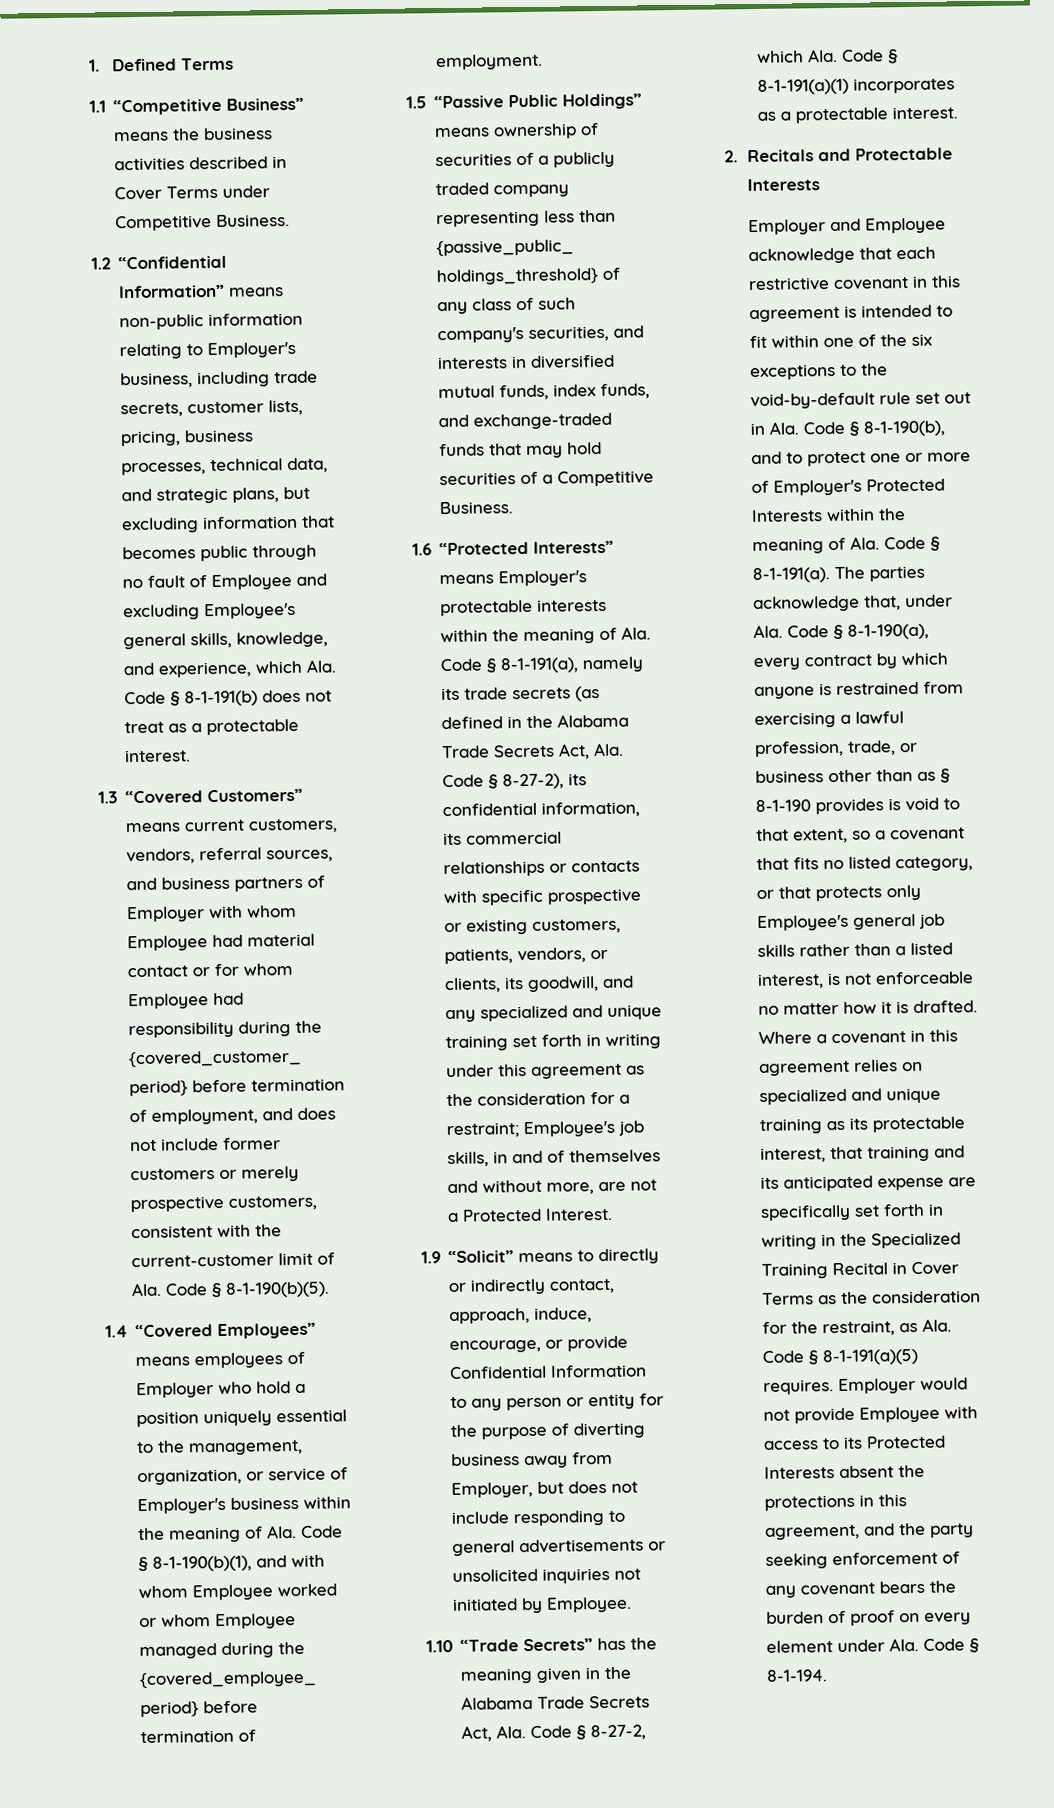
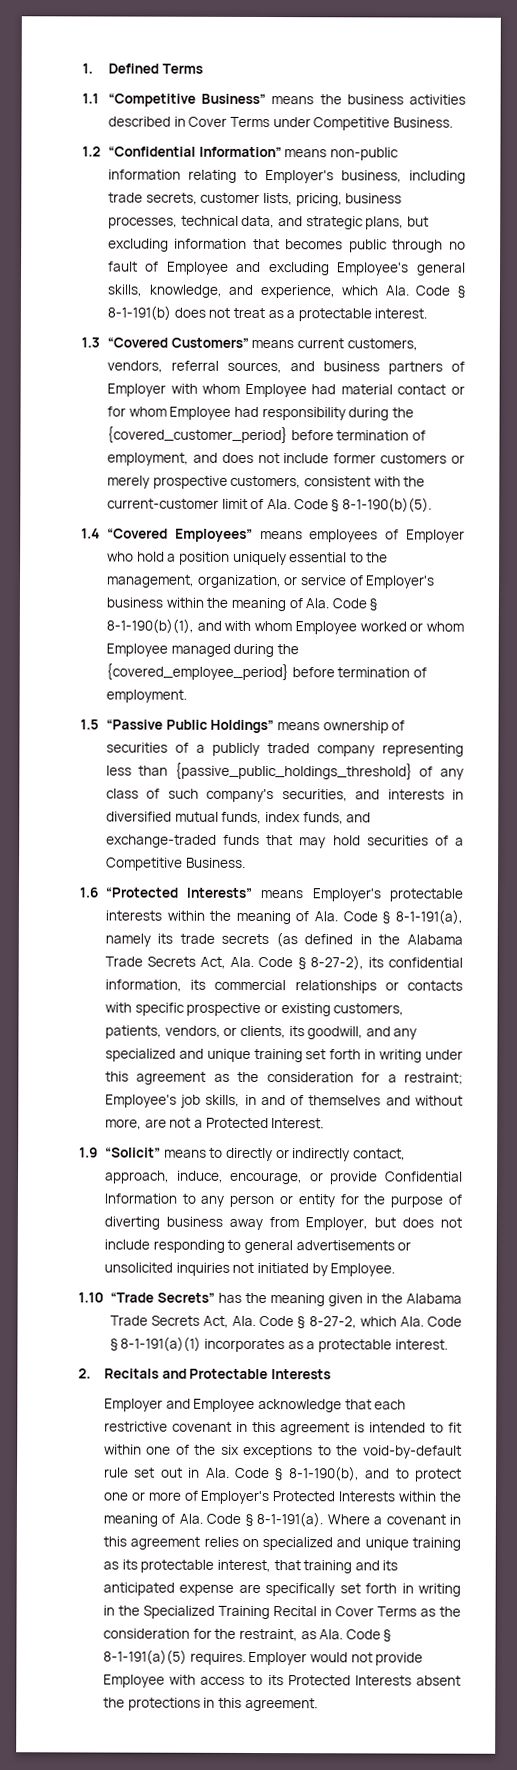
[834,565,926,582] [753,594,954,613] [753,623,930,640] [753,652,949,671] [754,681,965,700] [754,711,905,729] [754,740,919,758] [755,768,951,784] [755,797,961,815] [756,827,966,844] [756,856,974,872] [756,884,922,902] [757,913,946,932] [757,942,954,958] [757,971,975,990] [758,1000,979,1016] The parties acknowledge that, under Ala. Code § 8-1-190(a), every contract by which anyone is restrained from exercising a lawful profession, trade, or business other than as § 8-1-190 provides is void to that extent, so a covenant that fits no listed category, or that protects only Employee's general job skills rather than a listed interest, is not enforceable no matter how it is drafted. -> (324, 1519) none
[765,1522,975,1540] [765,1551,961,1569] [765,1580,957,1598] [766,1610,972,1626] [766,1637,980,1653] [766,1669,829,1682] agreement, and the party seeking enforcement of any covenant bears the burden of proof on every element under Ala. Code § 8-1-194. -> [244,1697,318,1712] agreement.

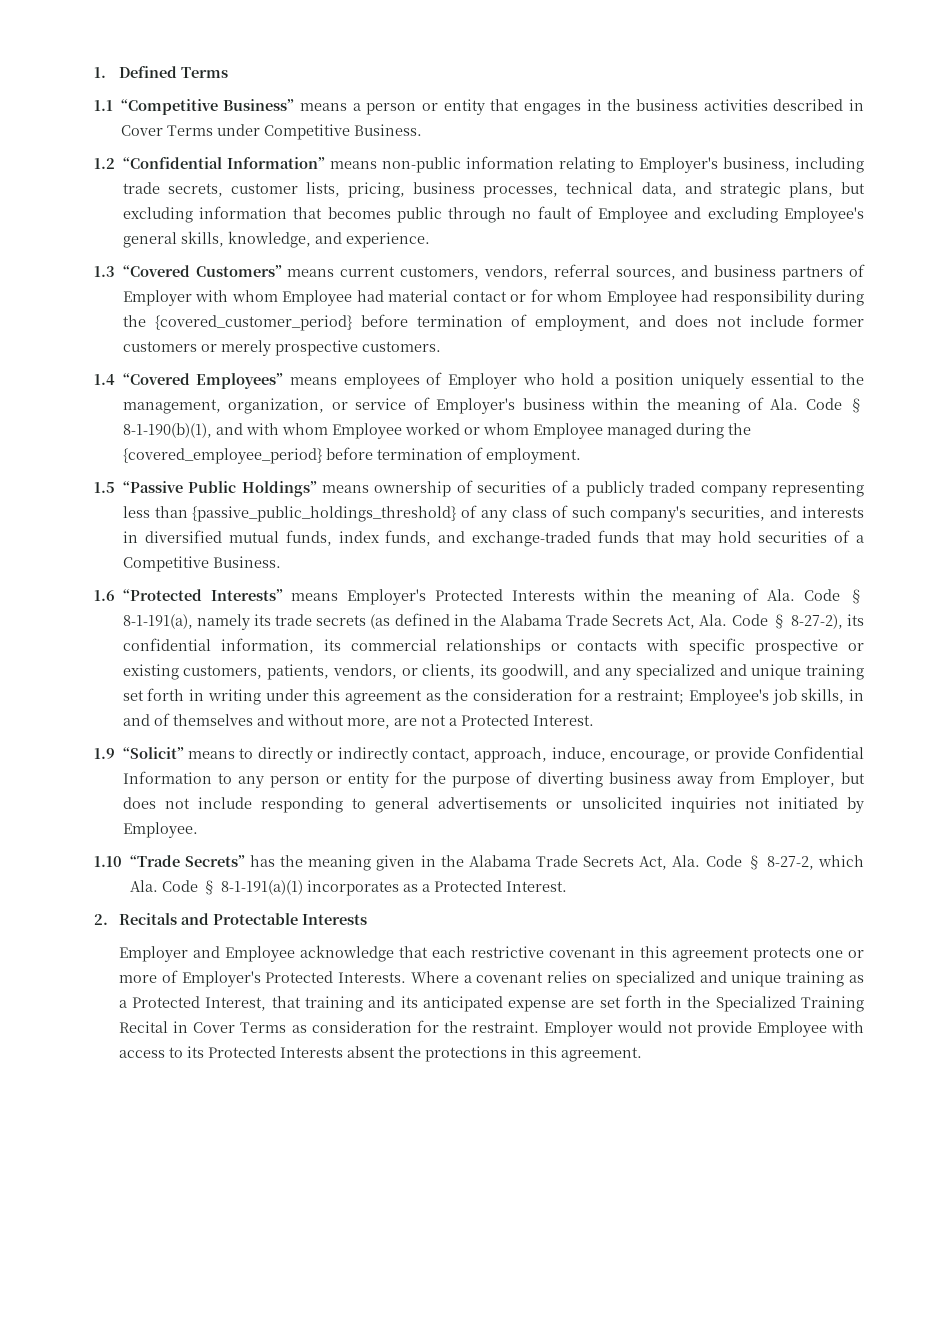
(315, 100) none -> [352,99,602,115] a person or entity that engages in
[259,285,465,299] [106,305,428,322] experience, which Ala. Code § 8-1-191(b) does not treat as a protectable interest. -> [345,232,430,248] experience.
[230,475,426,489] [106,497,432,513] customers, consistent with the current-customer limit of Ala. Code § 8-1-190(b)(5). -> [361,341,441,352] customers.
[389,888,464,902] [104,910,162,921] protectable interests -> [435,589,575,601] Protected Interests
[317,1339,448,1353] protectable interest. -> [433,880,567,892] Protected Interest.
[353,1422,462,1433] [103,1444,462,1459] [103,1466,462,1482] is intended to fit within one of the six exceptions to the void-by-default rule set out in Ala. Code § 8-1-190(b), and to protect -> [752,947,811,962] protects
[338,1491,461,1502] [102,1511,461,1528] [102,1536,201,1550] Interests within the meaning of Ala. Code § 8-1-191(a). Where a covenant in this agreement -> [338,971,544,983] Interests. Where a covenant
[121,1559,271,1573] its protectable interest, -> [118,996,267,1011] a Protected Interest,
[265,1583,462,1597] [102,1605,115,1616] specifically set forth in writing in -> [599,995,683,1008] set forth in
[439,1606,462,1617] the -> (307, 1029) none
[238,1628,392,1643] [102,1649,246,1665] restraint, as Ala. Code § 8-1-191(a)(5) requires. -> [472,1021,540,1033] restraint.

